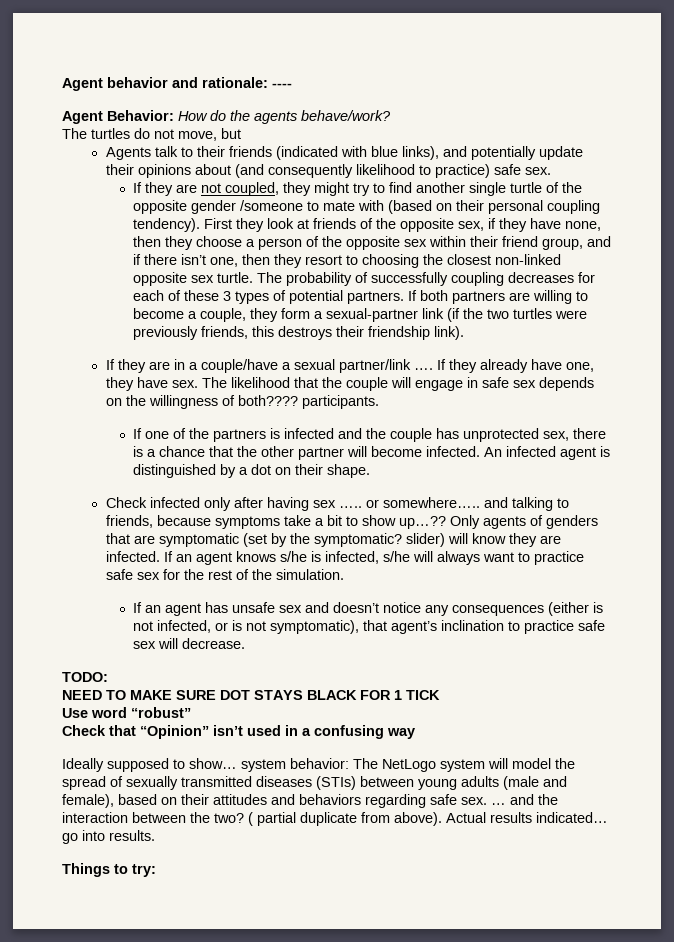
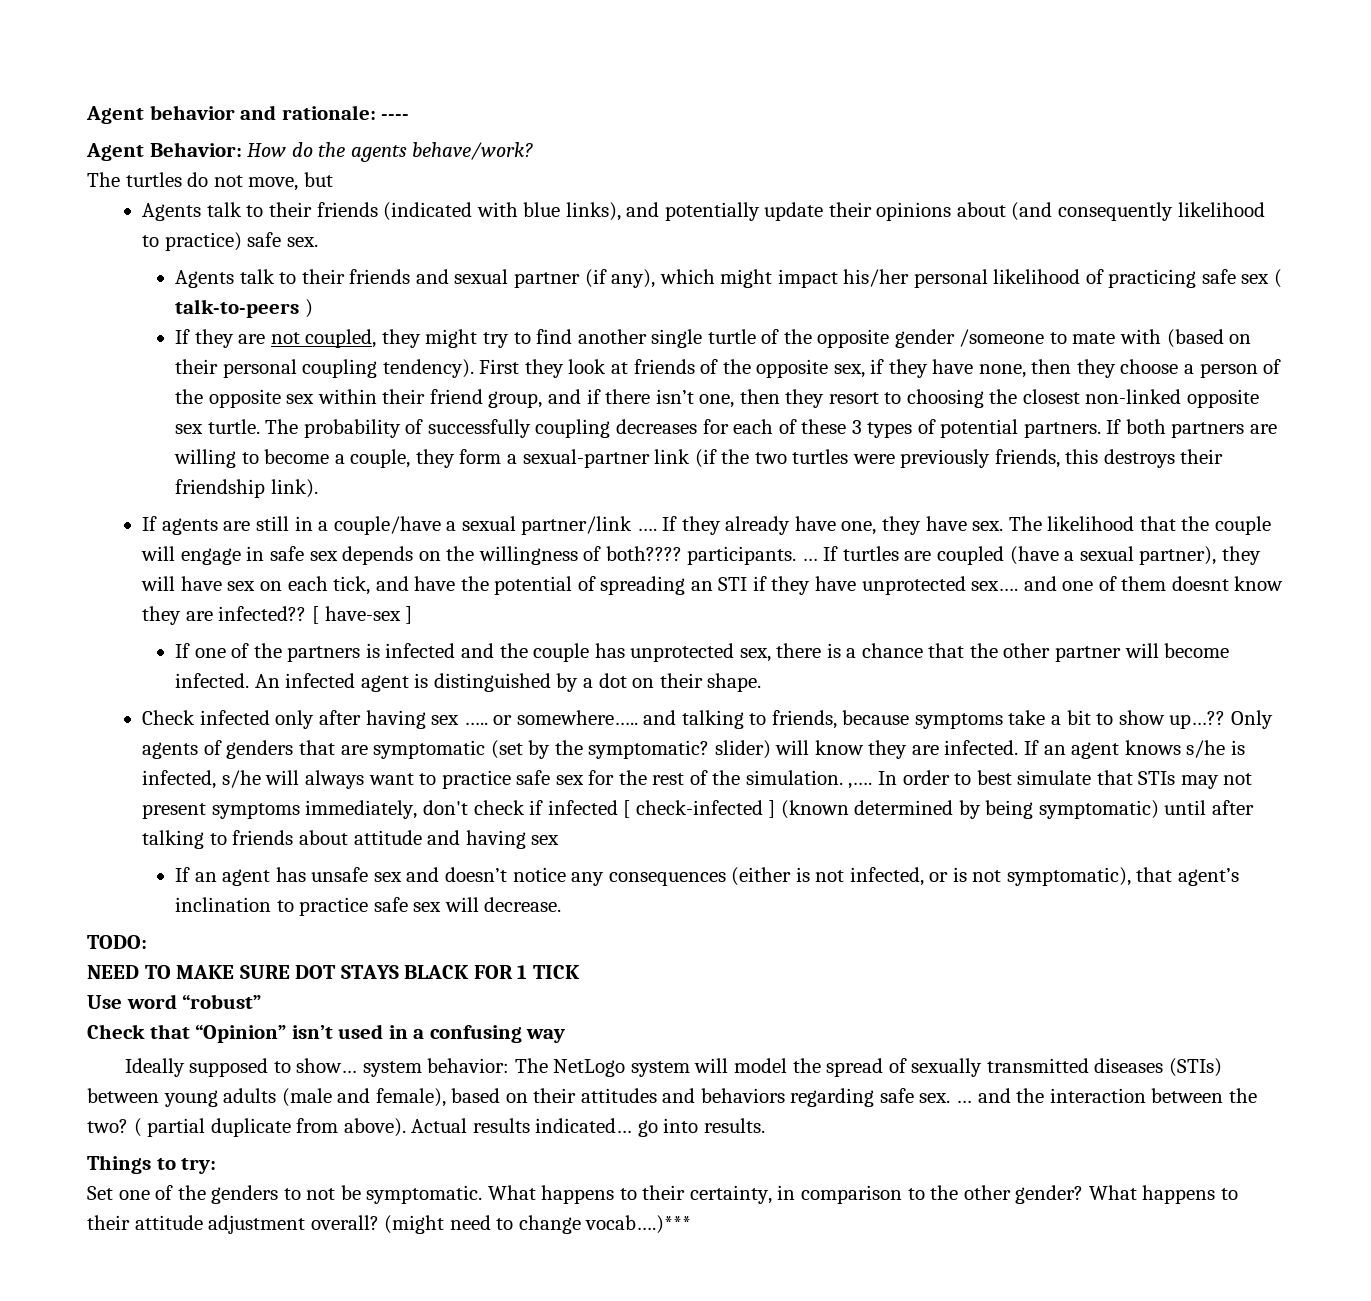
(551, 171) none -> [175,269,1282,288] [175,299,313,318] // Agents talk to their friends and sexual partner (if any), which might impact his/her personal likelihood of practicing safe sex ( talk-to-peers )
[117,359,170,373] they are -> [161,516,290,535] agents are still
(379, 402) none -> [801,546,1261,565] [141,576,1284,595] [142,606,413,625] … If turtles are coupled (have a sexual partner), they will have sex on each tick, and have the potential of spreading an STI if they have unprotected sex…. and one of them doesnt know they are infected?? [ have-sex ]
(344, 574) none -> [848,770,1253,789] [142,800,1254,819] [142,830,560,849] ,…. In order to best simulate that STIs may not present symptoms immediately, don't check if infected [ check-infected ] (known determined by being symptomatic) until after talking to friends about attitude and having sex
(156, 870) none -> [87,1185,1238,1204] [87,1215,692,1234] // Set one of the genders to not be symptomatic. What happens to their certainty, in comparison to the other gender? What happens to their attitude adjustment overall? (might need to change vocab….)***

